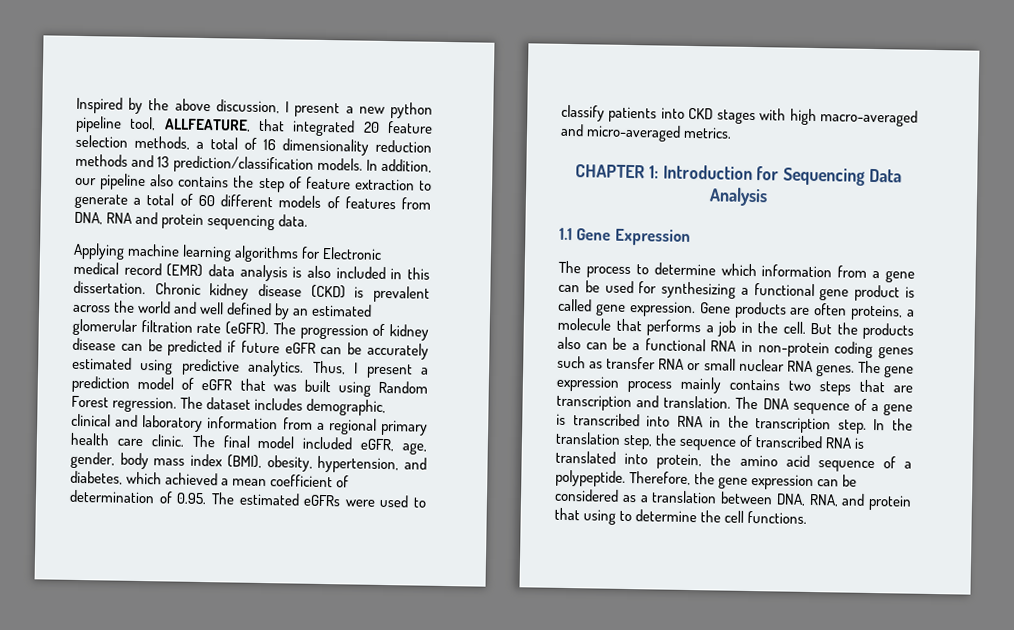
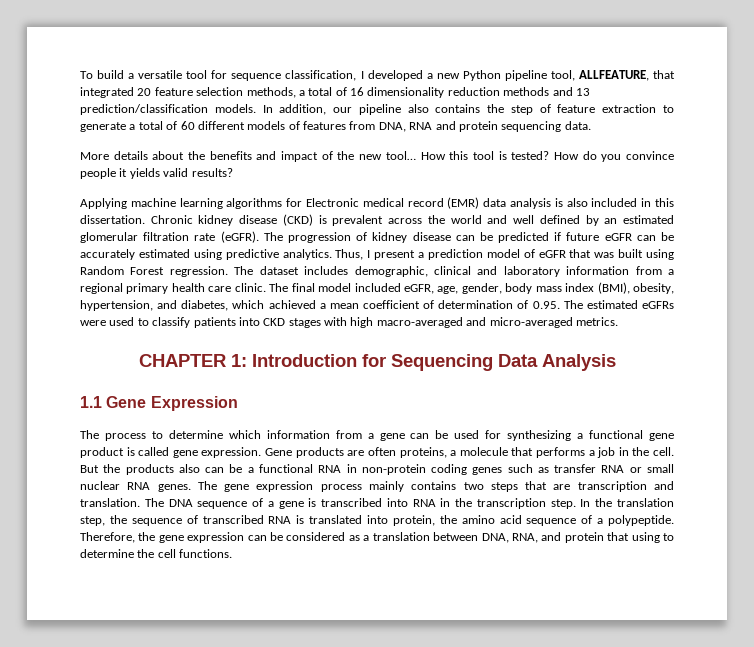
[76,96,341,118] Inspired by the above discussion, I present -> [80,70,423,81] To build a versatile tool for sequence classification, I developed
[390,102,434,119] python -> [462,70,501,81] Python
(309, 220) none -> [80,151,674,162] [80,168,233,179] // More details about the benefits and impact of the new tool… How this tool is tested? How do you convince people it yields valid results?

